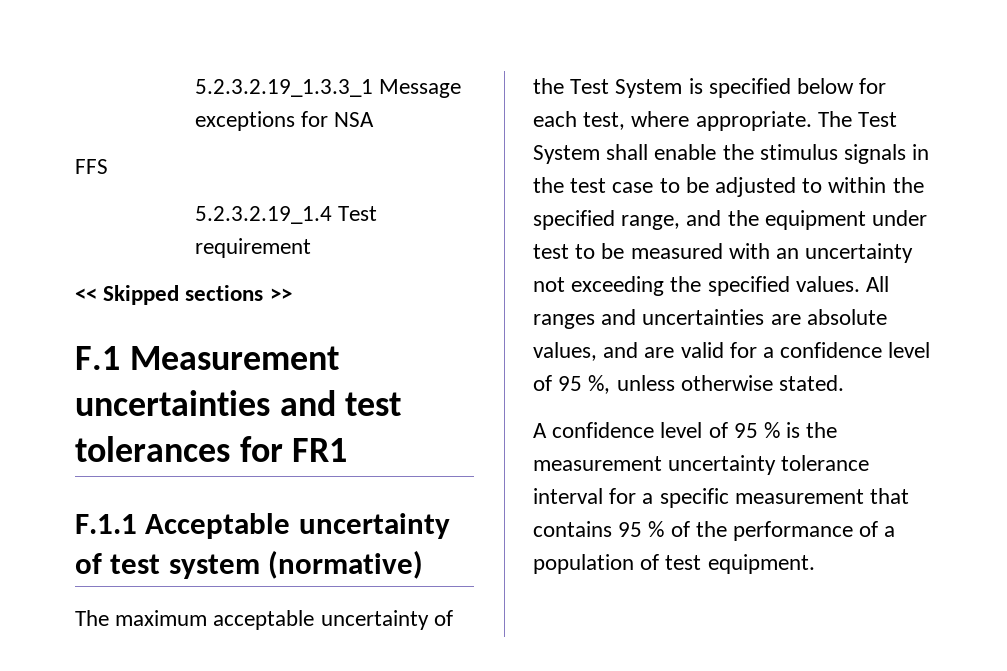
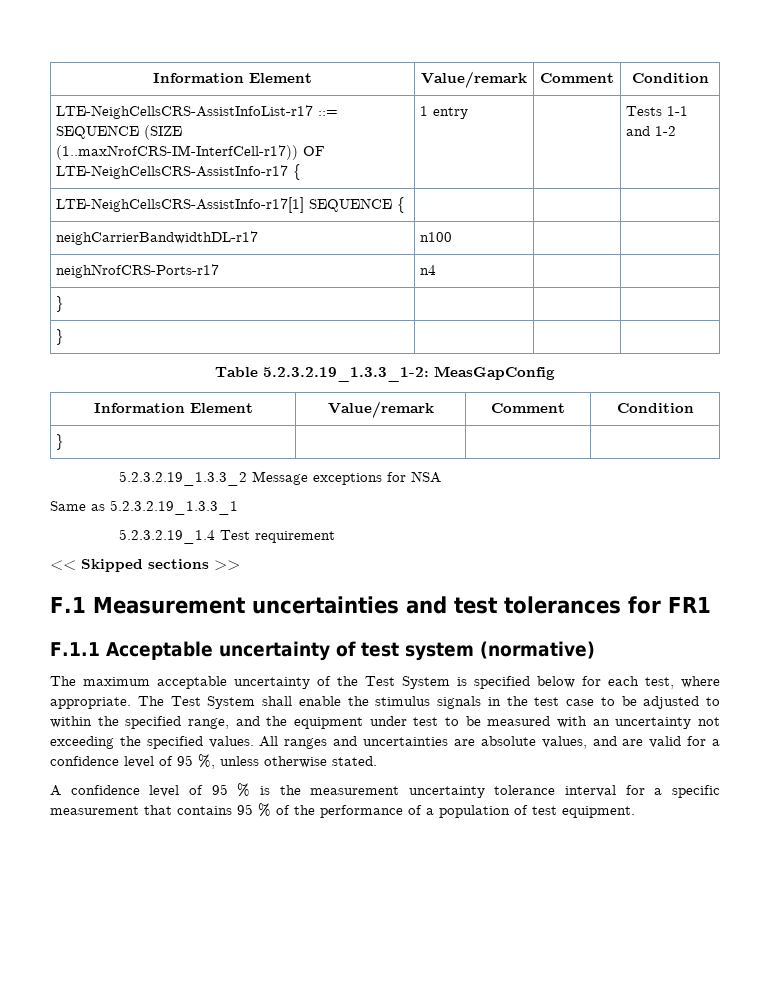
[194,79,373,97] 5.2.3.2.19_1.3.3_1 -> [153,73,312,83] [421,71,527,88] [540,73,614,83] [631,73,709,83] [56,105,339,119] [56,125,183,140] [56,145,326,160] [56,164,302,180] [420,106,469,119] [626,106,689,116] [626,126,677,136] [56,197,406,213] [56,231,259,245] [420,232,453,242] [56,264,220,278] [420,265,437,275] [56,296,65,312] [56,329,65,345] [215,366,555,382] [93,403,253,413] [327,401,434,418] [491,403,565,413] [616,403,694,413] [56,434,65,450] [118,471,247,486] Information Element | Value/remark | Comment | Condition // LTE-NeighCellsCRS-AssistInfoList-r17 ::= SEQUENCE (SIZE (1..maxNrofCRS-IM-InterfCell-r17)) OF LTE-NeighCellsCRS-AssistInfo-r17 { | 1 entry | | Tests 1-1 and 1-2 // LTE-NeighCellsCRS-AssistInfo-r17[1] SEQUENCE { | | | // neighCarrierBandwidthDL-r17 | n100 | | // neighNrofCRS-Ports-r17 | n4 | | // } | | | // } | | | // Table 5.2.3.2.19_1.3.3_1-2: MeasGapConfig // Information Element | Value/remark | Comment | Condition // } | | | // 5.2.3.2.19_1.3.3_2
[75,159,108,174] FFS -> [50,500,238,515] Same as 5.2.3.2.19_1.3.3_1

